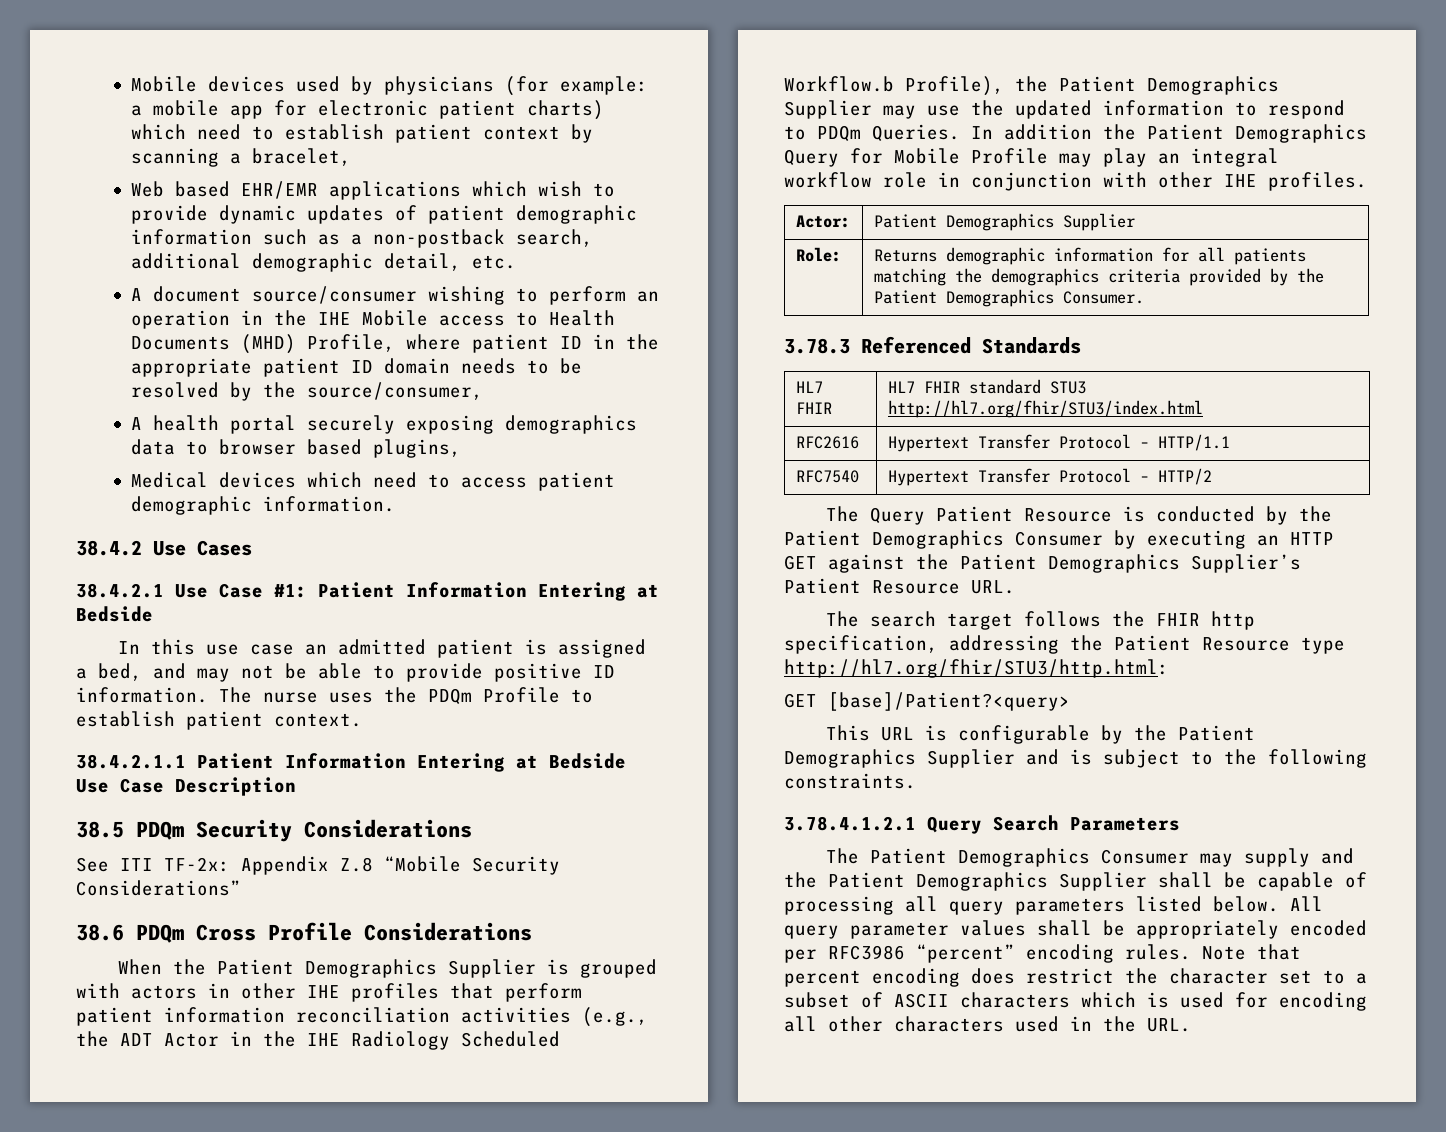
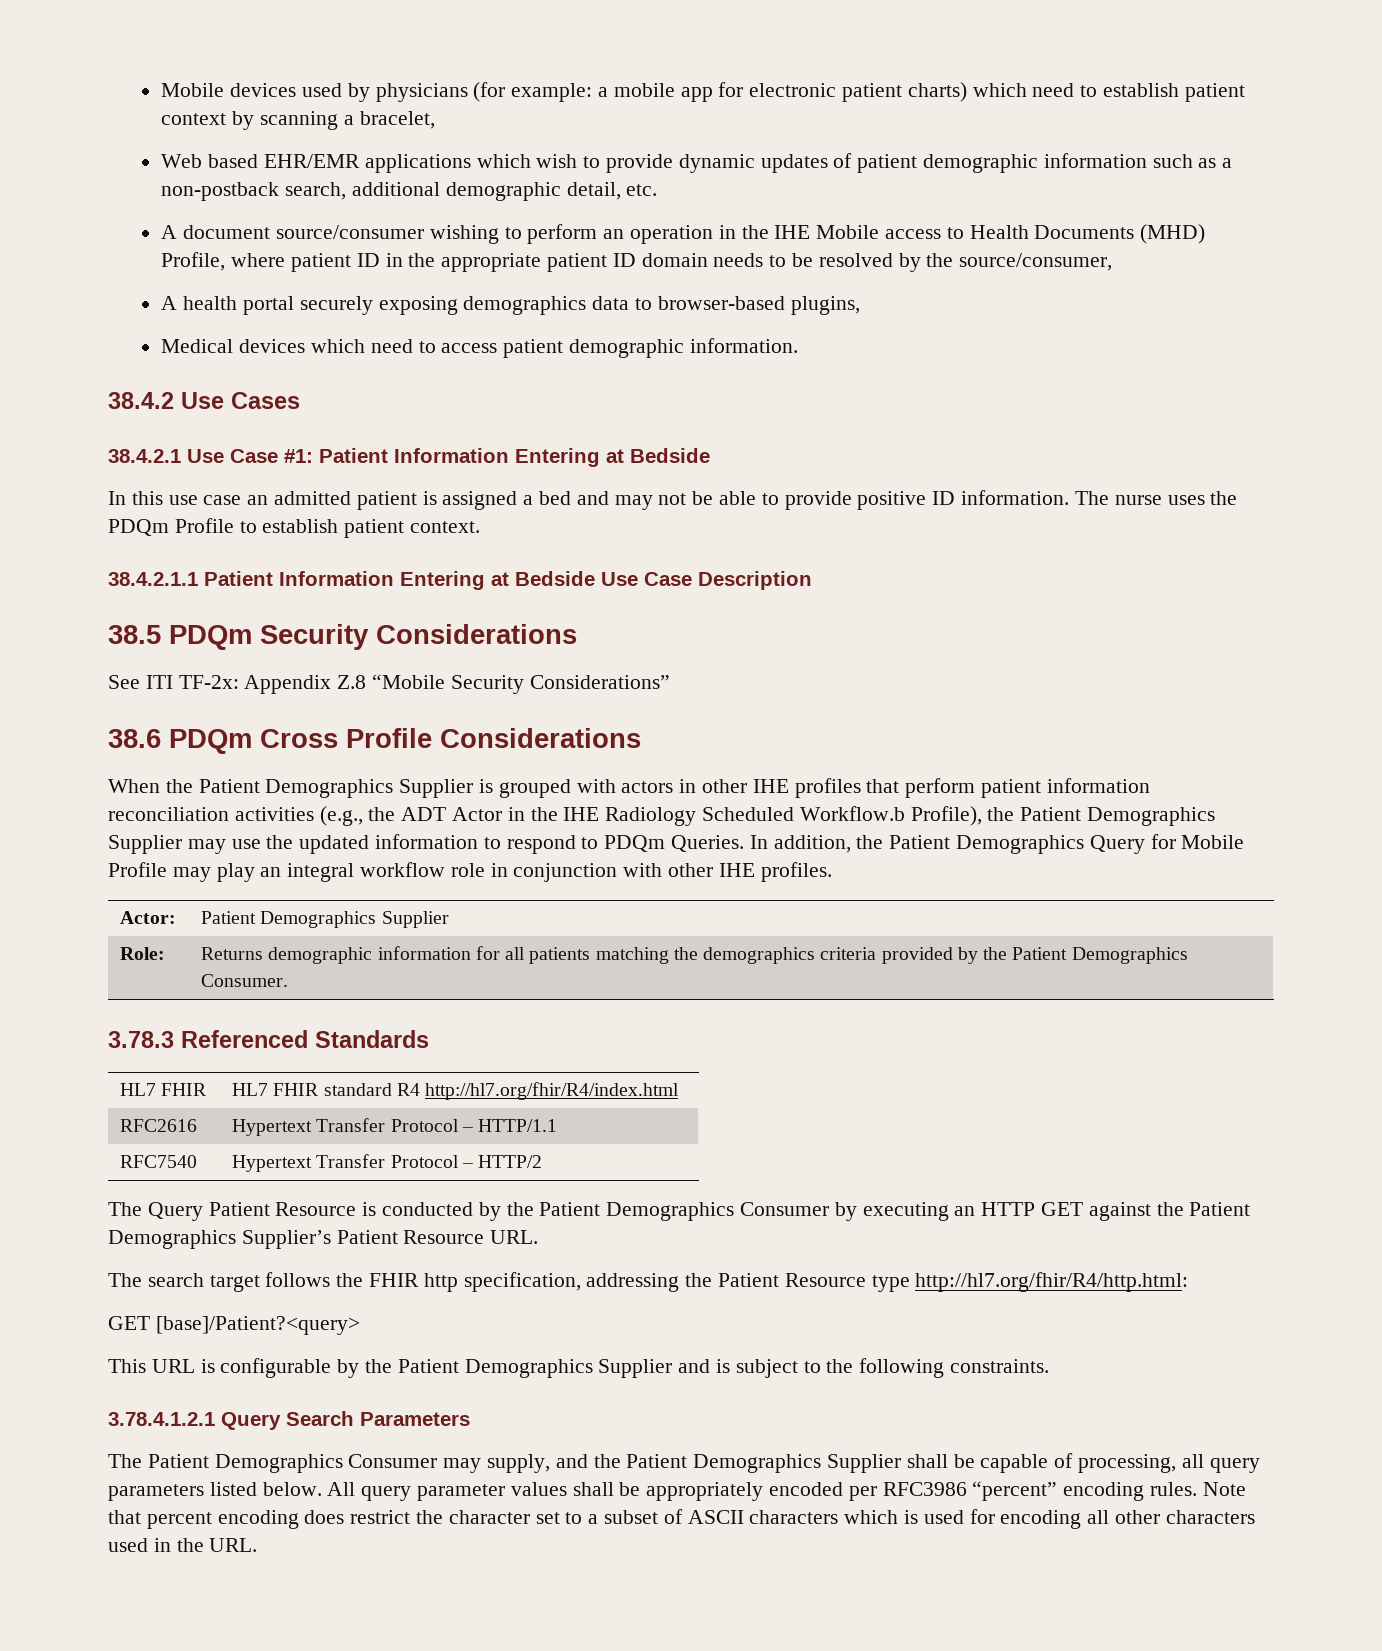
[218,439,362,455] browser based -> [657,296,785,310] browser-based
[98,663,142,681] bed, -> [539,491,572,505] bed
[1004,124,1092,140] addition -> [773,835,851,853] addition,
[1049,381,1086,394] [887,400,1203,418] STU3 http://hl7.org/fhir/STU3/index.html -> [396,1082,680,1100] R4 http://hl7.org/fhir/R4/index.html
[784,659,1169,678] http://hl7.org/fhir/STU3/http.html: -> [915,1272,1189,1292] http://hl7.org/fhir/R4/http.html:
[1244,848,1311,867] supply -> [487,1454,551,1473] supply,
[784,896,894,915] processing -> [1078,1454,1177,1473] processing,

